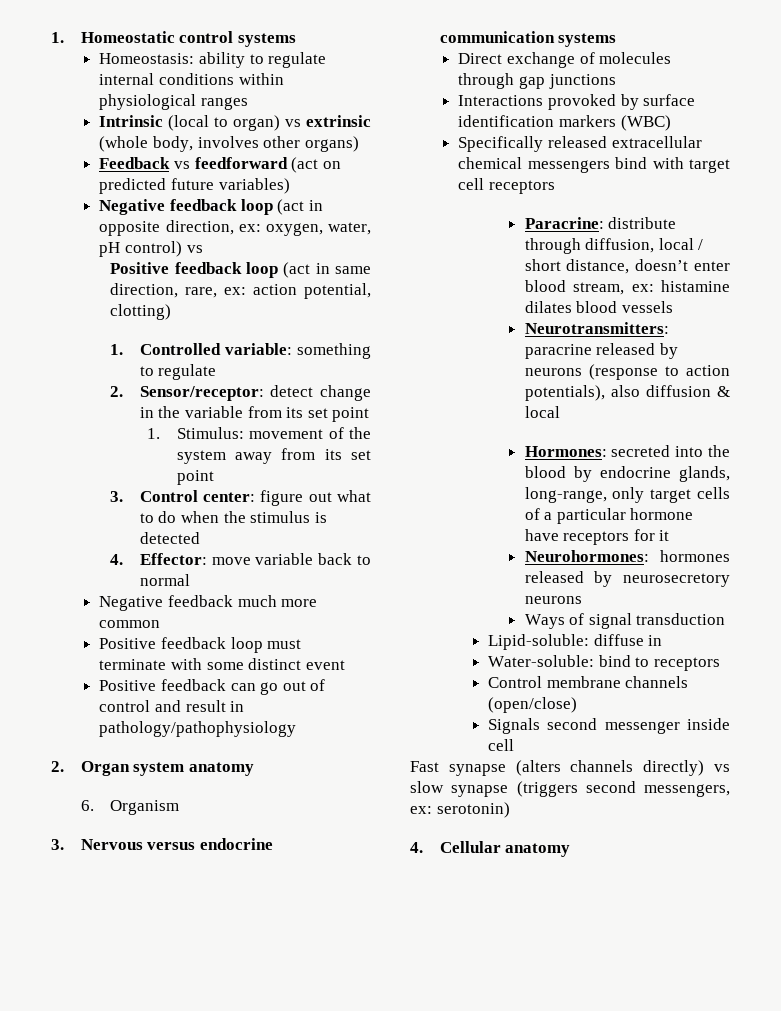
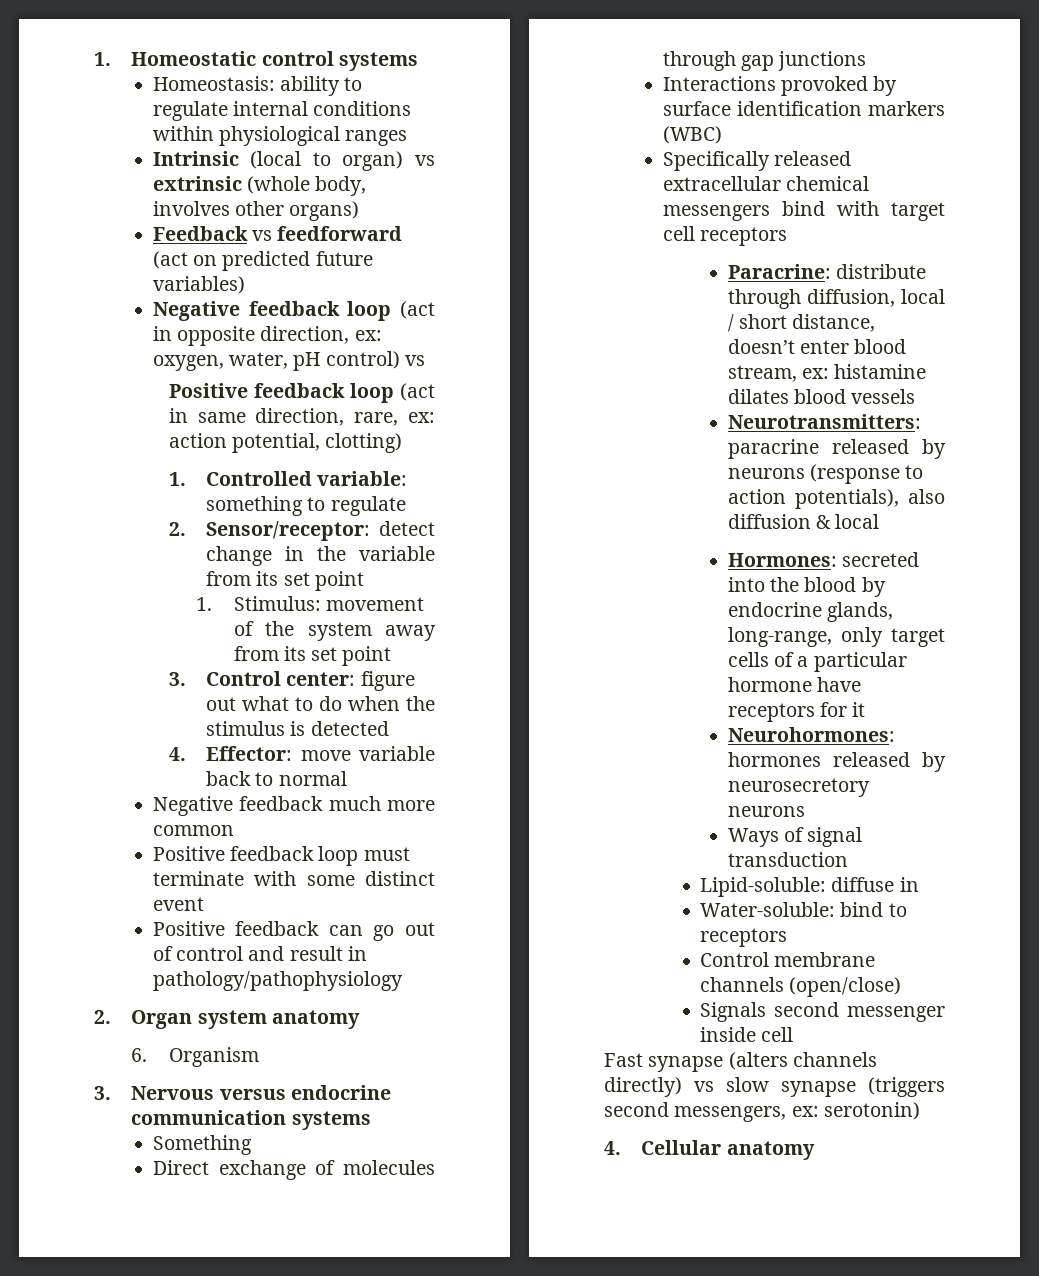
(617, 40) none -> [152,1135,252,1155] // Something

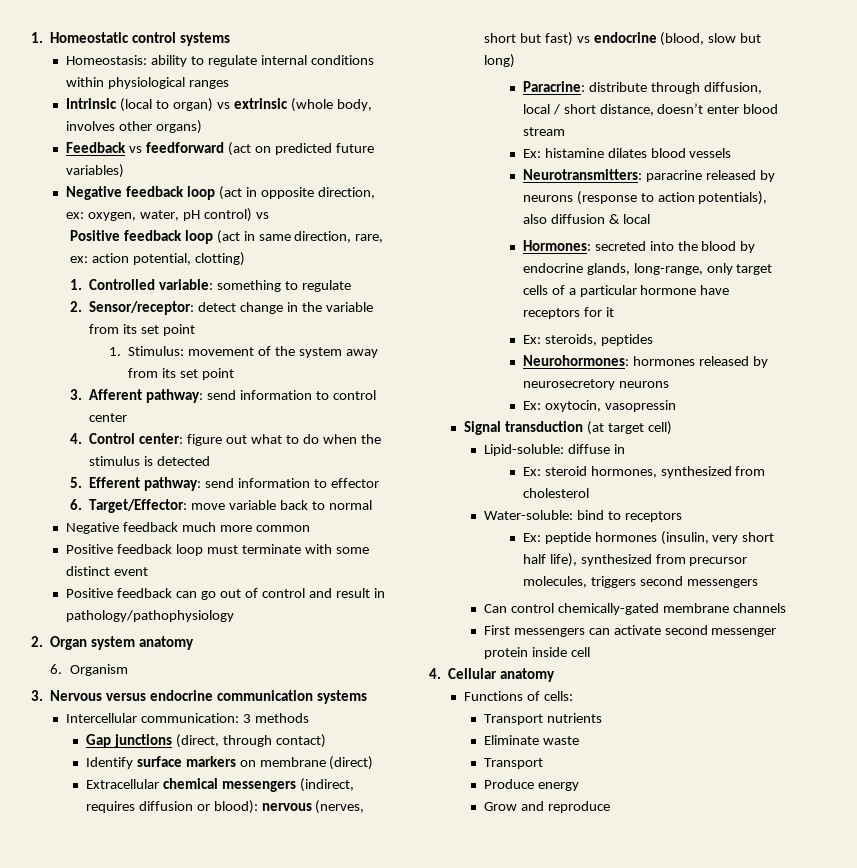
(186, 679) none -> [89,389,376,403] [89,413,128,422] [69,433,82,444] Afferent pathway: send information to control center // 4.
[168,746,293,761] 4. Effector: -> [69,477,379,491] [69,499,188,513] 5. Efferent pathway: send information to effector // 6. Target/Effector:
[152,1135,252,1155] [152,1160,435,1180] [662,51,867,71] [662,76,898,96] [662,101,945,116] [662,126,722,144] [662,151,852,171] [662,176,870,191] [662,201,945,221] [662,226,788,246] Something // Direct exchange of molecules through gap junctions // Interactions provoked by surface identification markers (WBC) // Specifically released extracellular chemical messengers bind with target cell receptors -> [66,713,310,723] [85,734,326,748] [85,756,374,770] [85,778,354,792] [85,800,365,814] [483,32,762,46] [483,54,515,68] Intercellular communication: 3 methods // Gap junctions (direct, through contact) // Identify surface markers on membrane (direct) // Extracellular chemical messengers (indirect, requires diffusion or blood): nervous (nerves, short but fast) vs endocrine (blood, slow but long)
[727,365,830,382] stream, ex: -> [522,127,565,136] [522,149,541,158] stream // Ex:
(866, 709) none -> [522,334,653,346] // Ex: steroids, peptides
[727,827,863,847] [727,852,848,867] [700,877,919,897] [700,902,907,917] [700,928,788,947] [700,952,876,967] [700,977,902,997] [700,1002,767,1022] Ways of signal transduction // Lipid-soluble: diffuse in // Water-soluble: bind to receptors // Control membrane channels (open/close) // Signals -> [522,400,676,412] [464,421,673,435] [483,444,625,456] [522,466,766,478] [522,488,589,498] [483,510,682,522] [522,531,775,545] [522,553,748,567] [522,576,758,588] [483,603,786,615] [483,625,661,637] Ex: oxytocin, vasopressin // Signal transduction (at target cell) // Lipid-soluble: diffuse in // Ex: steroid hormones, synthesized from cholesterol // Water-soluble: bind to receptors // Ex: peptide hormones (insulin, very short half life), synthesized from precursor molecules, triggers second messengers // Can control chemically-gated membrane channels // First messengers can activate
(945, 1014) none -> [483,647,528,659] protein
[604,1052,877,1072] [604,1077,945,1097] [604,1102,920,1122] [604,1140,815,1160] Fast synapse (alters channels directly) vs slow synapse (triggers second messengers, ex: serotonin) // 4. Cellular anatomy -> [429,668,556,682] [464,691,574,701] [483,713,602,725] [483,735,579,745] [483,758,543,769] [483,779,579,791] [483,801,610,813] 4. Cellular anatomy // Functions of cells: // Transport nutrients // Eliminate waste // Transport // Produce energy // Grow and reproduce

